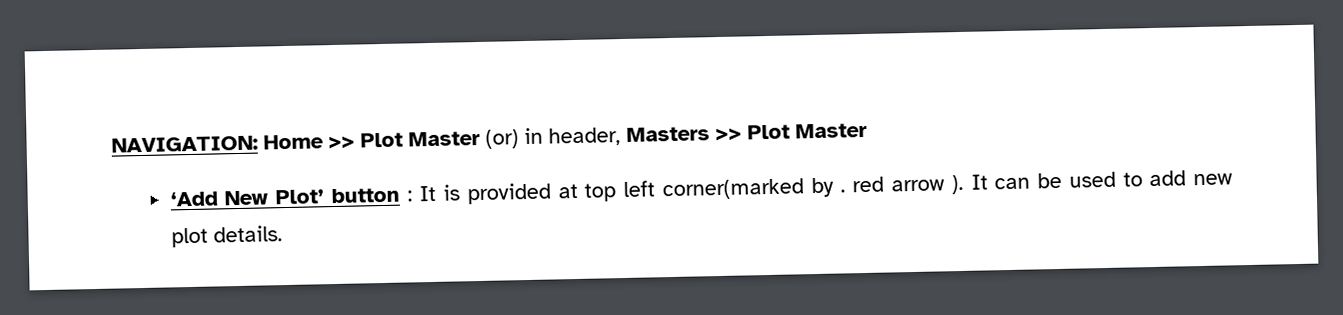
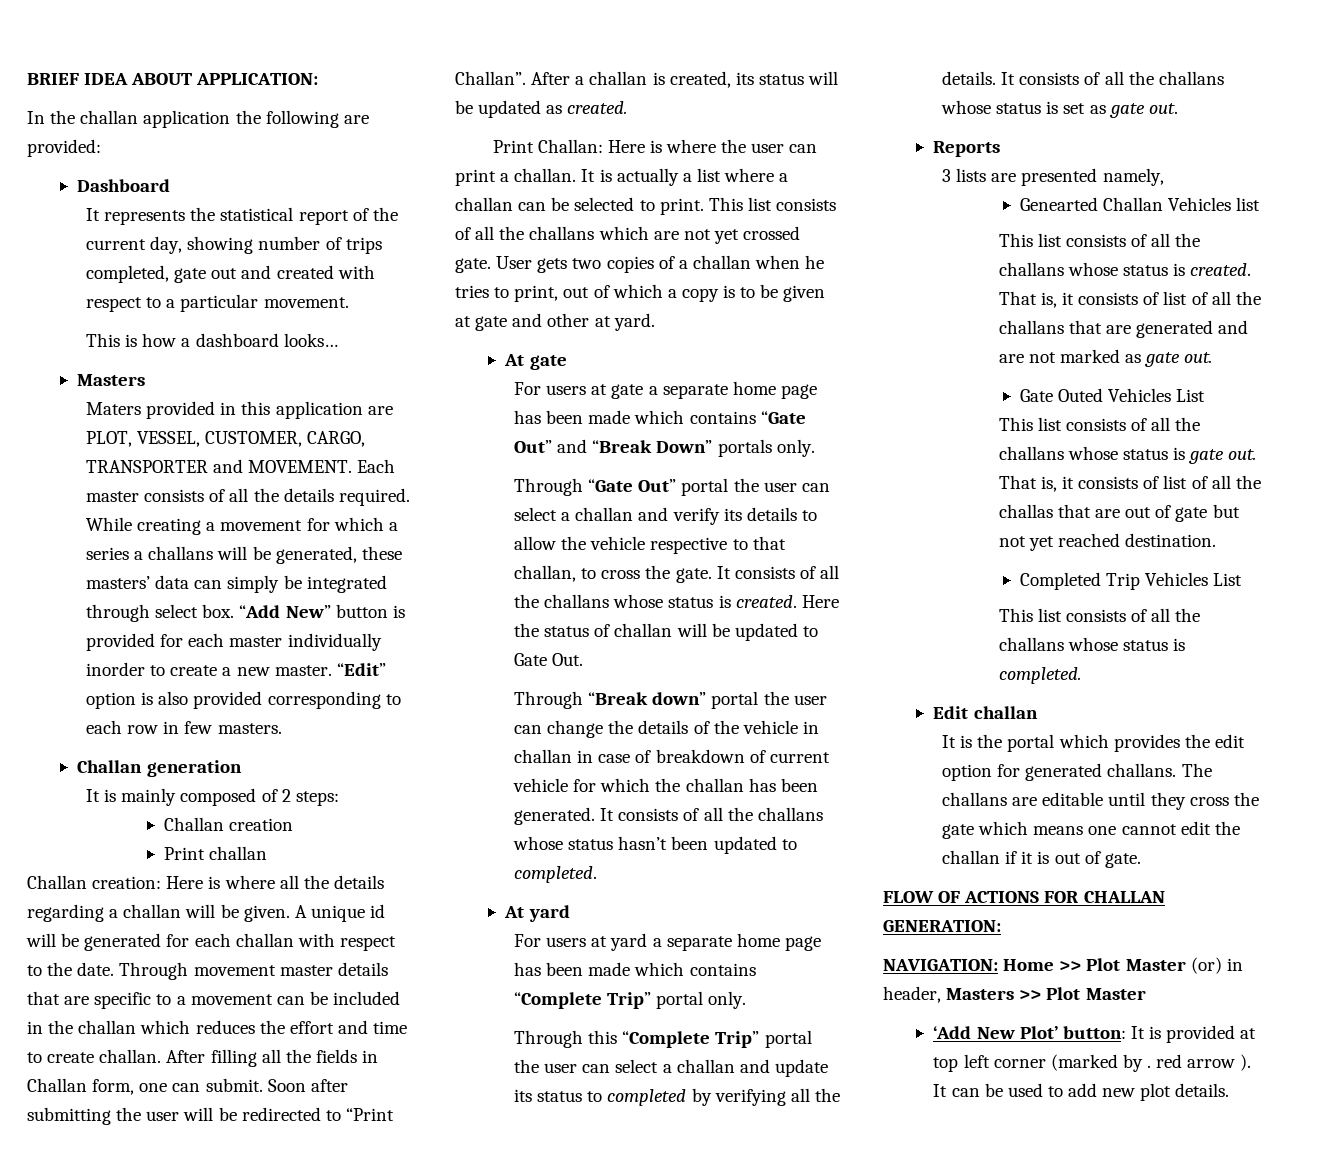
(111, 144) none -> [27,73,319,85] [27,110,369,128] [27,139,101,157] [77,179,171,192] [85,207,398,225] [85,236,382,254] [85,265,375,283] [85,294,349,312] [85,333,338,347] [77,374,146,386] [85,401,393,419] [85,431,366,447] [85,459,396,473] [85,488,410,506] [85,517,398,535] [85,546,402,564] [85,575,387,593] [85,604,405,622] [85,633,382,651] [85,662,386,676] [85,691,401,709] [85,720,282,734] [77,760,242,777] [85,788,339,806] [163,817,293,831] [163,846,267,860] [27,875,384,889] [27,904,386,922] [26,933,396,951] [27,962,388,980] [27,991,401,1009] [27,1020,408,1034] [27,1049,379,1067] [27,1078,348,1095] [27,1107,394,1125] [455,71,839,88] [455,100,628,118] [492,139,818,153] [455,168,789,186] [455,197,837,215] [455,226,801,244] [455,255,825,273] [455,284,826,302] [455,313,655,331] [504,354,567,370] [513,381,817,399] [513,410,806,424] [513,439,815,457] [513,478,830,496] [513,507,817,525] [513,536,786,554] [513,565,840,583] [513,594,839,608] [513,623,818,641] [513,653,584,666] [513,691,827,709] [513,720,819,738] [513,749,830,763] [512,778,818,792] [513,807,823,825] [512,836,797,854] [513,866,597,883] [504,905,570,922] [513,933,821,951] [513,962,756,976] [513,991,747,1009] [513,1030,812,1048] [513,1059,828,1077] [513,1088,840,1106] [941,71,1224,85] [940,100,1178,118] [933,141,1001,157] [941,168,1164,186] [1019,197,1261,211] [998,233,1201,247] [998,262,1252,276] [998,291,1261,308] [998,320,1249,338] [998,349,1213,367] [1019,388,1206,402] [998,417,1201,431] [998,446,1257,464] [998,475,1261,492] [998,504,1240,522] [998,533,1217,551] [1019,572,1243,590] [998,608,1201,622] [998,637,1186,651] [998,667,1081,684] [933,706,1038,719] [941,734,1245,752] [941,763,1212,781] [941,792,1259,810] [941,821,1240,839] [941,850,1141,868] [883,891,1165,903] [883,920,1001,932] BRIEF IDEA ABOUT APPLICATION: // In the challan application the following are provided: // Dashboard // It represents the statistical report of the current day, showing number of trips completed, gate out and created with respect to a particular movement. // This is how a dashboard looks… // Masters // Maters provided in this application are PLOT, VESSEL, CUSTOMER, CARGO, TRANSPORTER and MOVEMENT. Each master consists of all the details required. While creating a movement for which a series a challans will be generated, these masters’ data can simply be integrated through select box. “Add New” button is provided for each master individually inorder to create a new master. “Edit” option is also provided corresponding to each row in few masters. // Challan generation // It is mainly composed of 2 steps: // Challan creation // Print challan // Challan creation: Here is where all the details regarding a challan will be given. A unique id will be generated for each challan with respect to the date. Through movement master details that are specific to a movement can be included in the challan which reduces the effort and time to create challan. After filling all the fields in Challan form, one can submit. Soon after submitting the user will be redirected to “Print Challan”. After a challan is created, its status will be updated as created. // Print Challan: Here is where the user can print a challan. It is actually a list where a challan can be selected to print. This list consists of all the challans which are not yet crossed gate. User gets two copies of a challan when he tries to print, out of which a copy is to be given at gate and other at yard. // At gate // For users at gate a separate home page has been made which contains “Gate Out” and “Break Down” portals only. // Through “Gate Out” portal the user can select a challan and verify its details to allow the vehicle respective to that challan, to cross the gate. It consists of all the challans whose status is created. Here the status of challan will be updated to Gate Out. // Through “Break down” portal the user can change the details of the vehicle in challan in case of breakdown of current vehicle for which the challan has been generated. It consists of all the challans whose status hasn’t been updated to completed. // At yard // For users at yard a separate home page has been made which contains “Complete Trip” portal only. // Through this “Complete Trip” portal the user can select a challan and update its status to completed by verifying all the details. It consists of all the challans whose status is set as gate out. // Reports // 3 lists are presented namely, // Genearted Challan Vehicles list // This list consists of all the challans whose status is created. That is, it consists of list of all the challans that are generated and are not marked as gate out. // Gate Outed Vehicles List // This list consists of all the challans whose status is gate out. That is, it consists of list of all the challas that are out of gate but not yet reached destination. // Completed Trip Vehicles List // This list consists of all the challans whose status is completed. // Edit challan // It is the portal which provides the edit option for generated challans. The challans are editable until they cross the gate which means one cannot edit the challan if it is out of gate. // FLOW OF ACTIONS FOR CHALLAN GENERATION: //
[330,187,413,204] button : -> [1062,1026,1126,1039] button:
[661,178,804,201] corner(marked -> [993,1054,1118,1071] corner (marked

